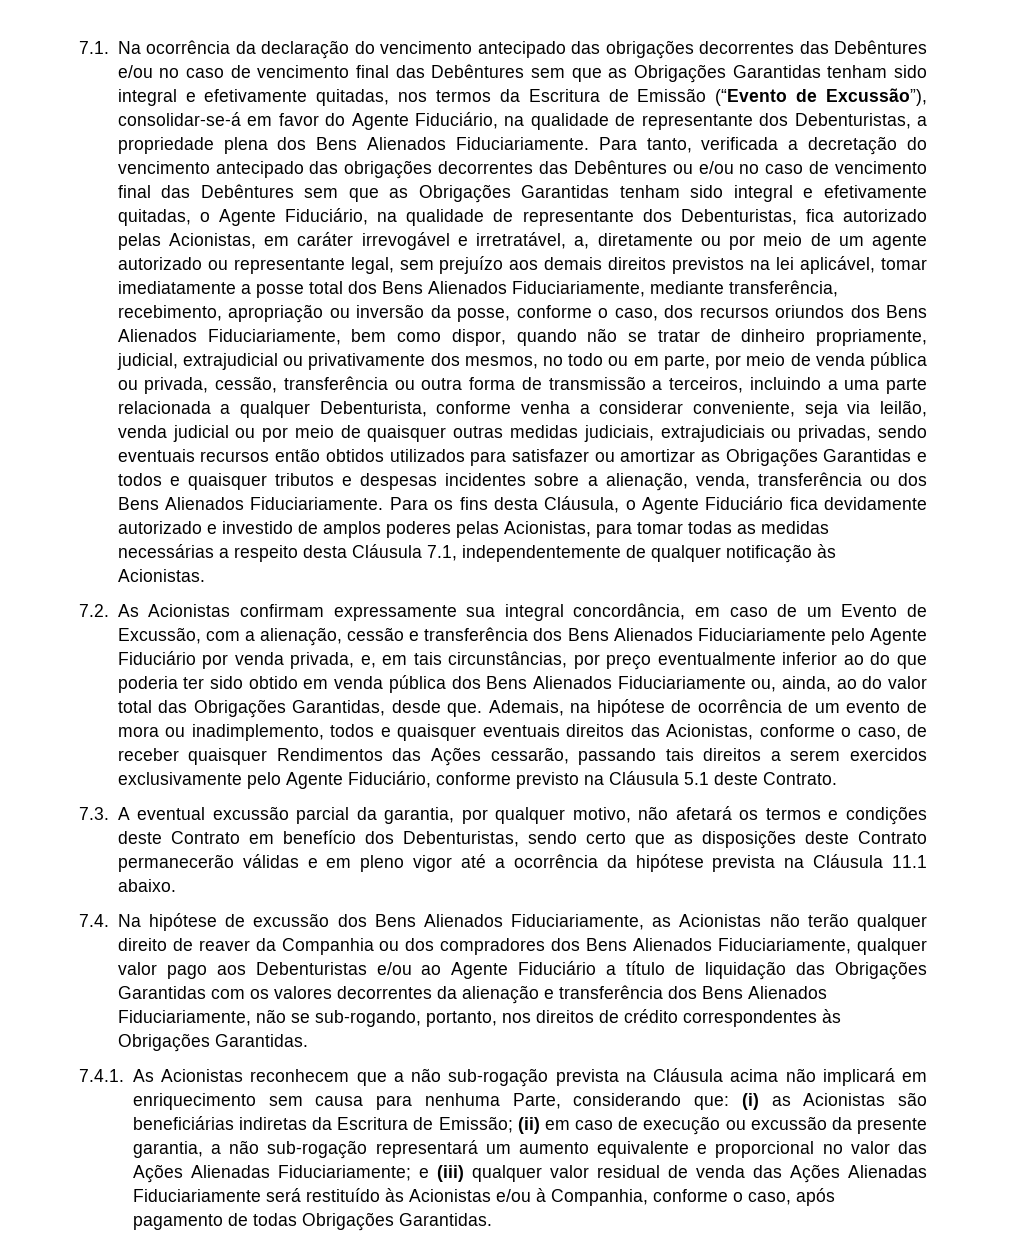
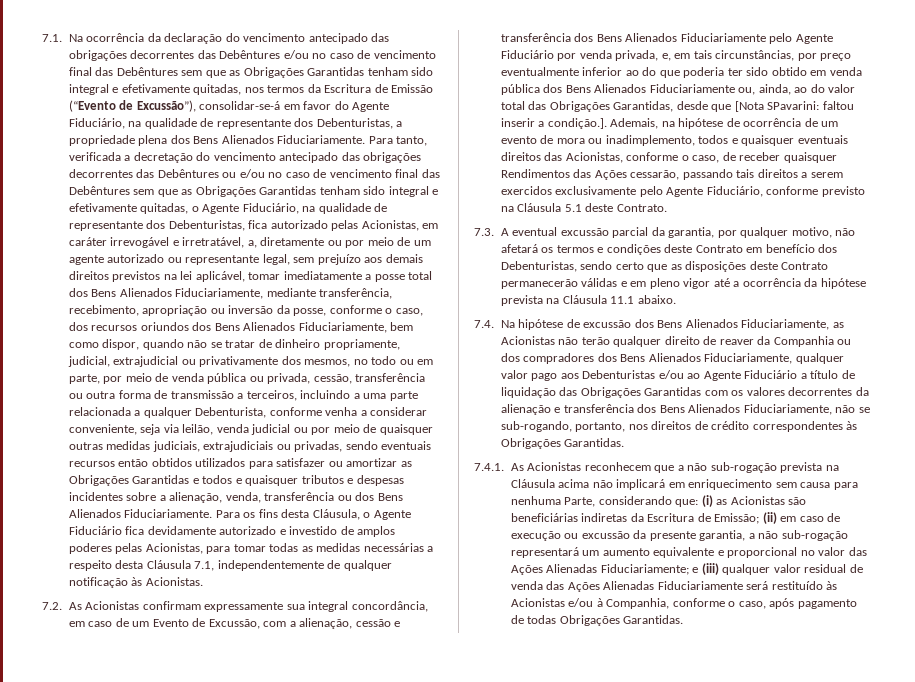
[447,703,483,717] que. -> [711,101,854,112] [500,118,607,129] que [Nota SPavarini: faltou inserir a condição.].

